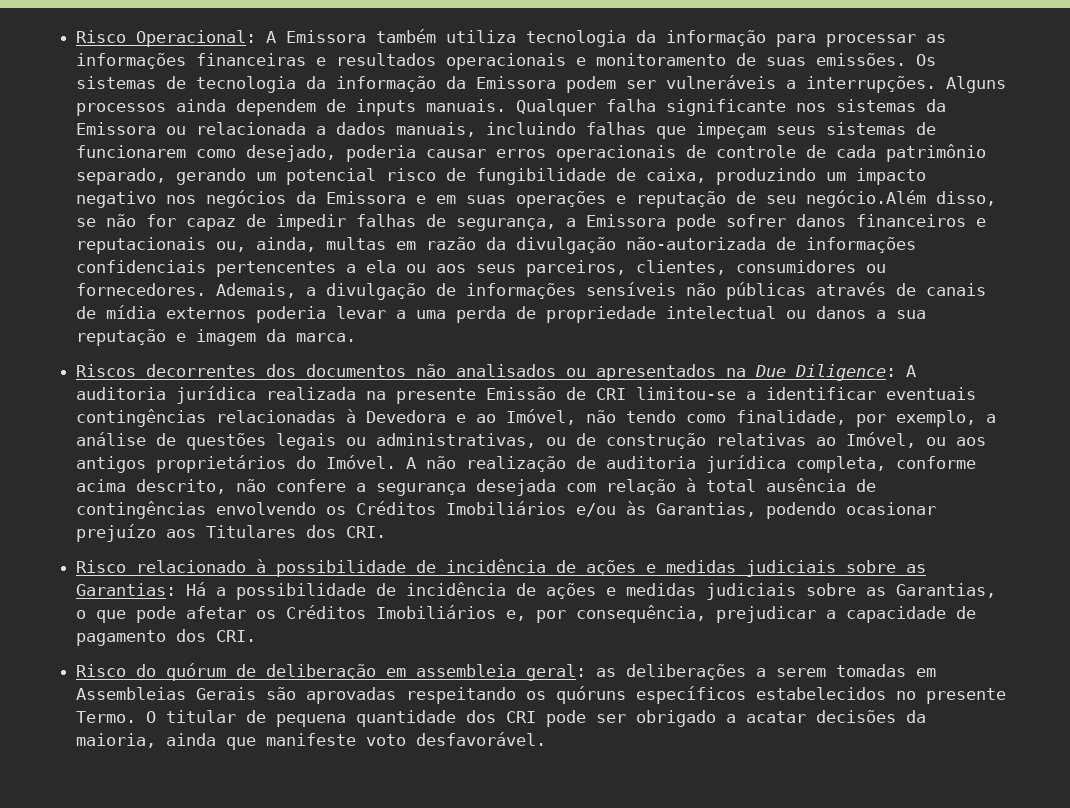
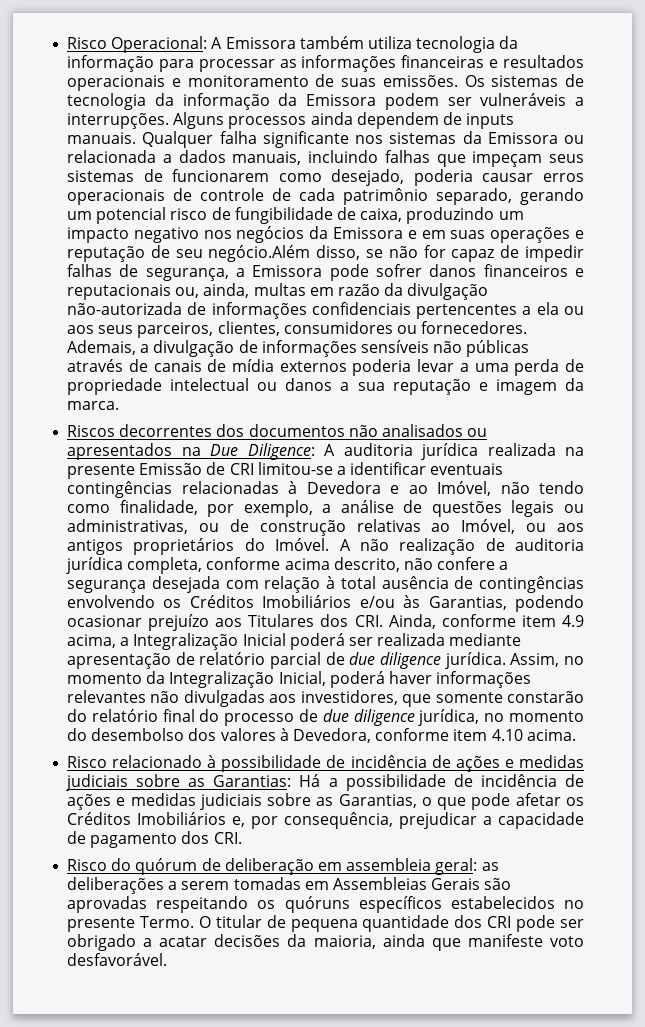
(387, 532) none -> [388,614,584,629] [67,633,522,650] [67,652,584,669] [67,671,532,688] [67,690,584,707] [67,709,585,726] [67,728,576,743] Ainda, conforme item 4.9 acima, a Integralização Inicial poderá ser realizada mediante apresentação de relatório parcial de due diligence jurídica. Assim, no momento da Integralização Inicial, poderá haver informações relevantes não divulgadas aos investidores, que somente constarão do relatório final do processo de due diligence jurídica, no momento do desembolso dos valores à Devedora, conforme item 4.10 acima.

